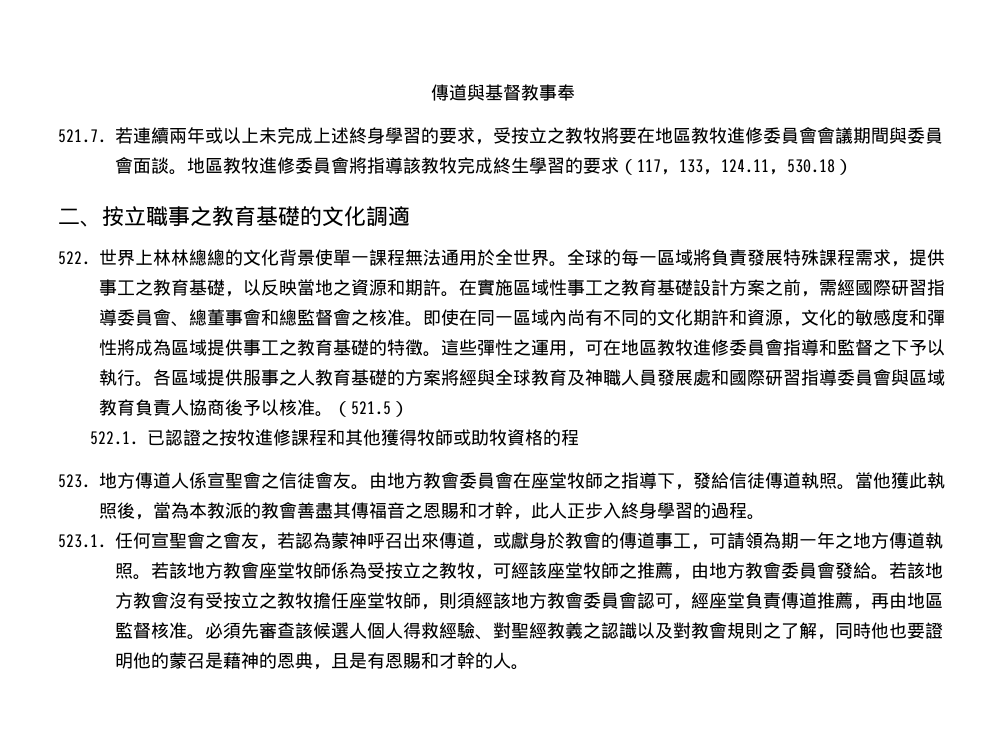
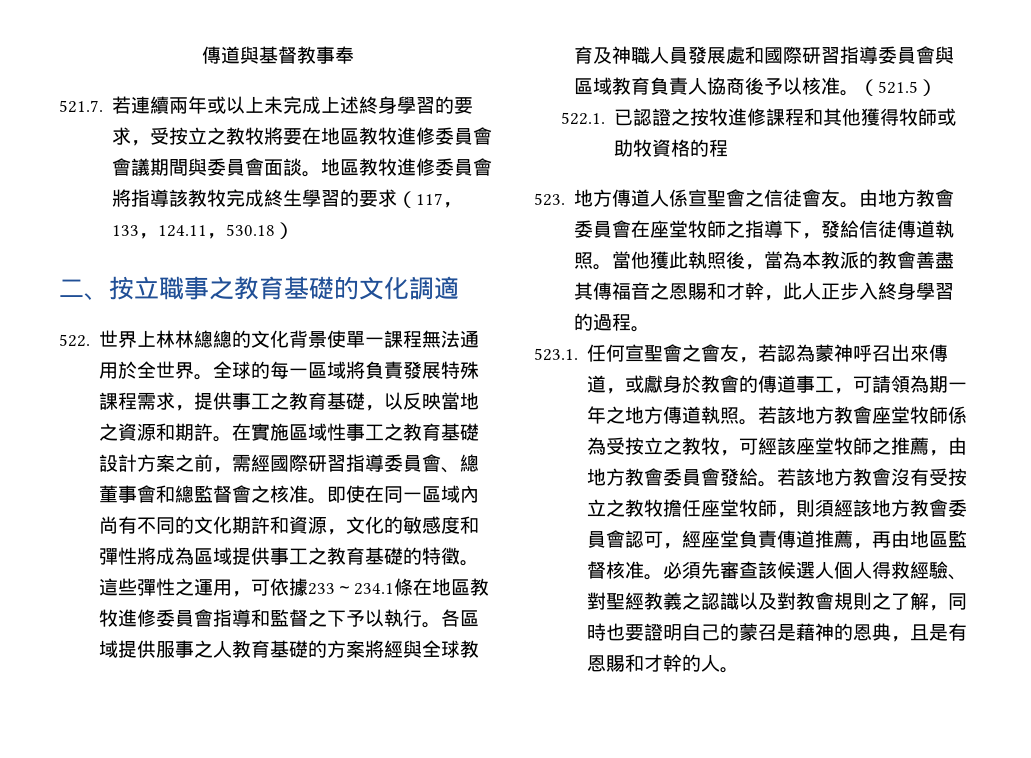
(603, 348) none -> [270,578,414,596] 依據233～234.1條
[871,622,889,639] 他 -> (607, 632) none
[133,652,151,669] 他 -> [682,623,721,641] 自己

